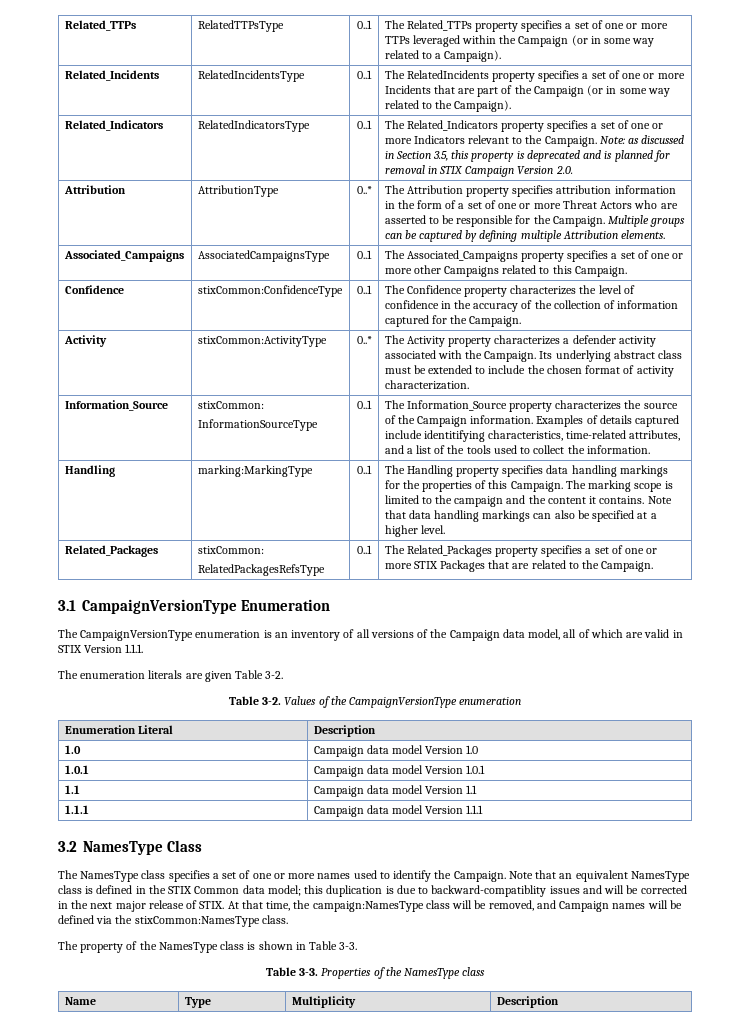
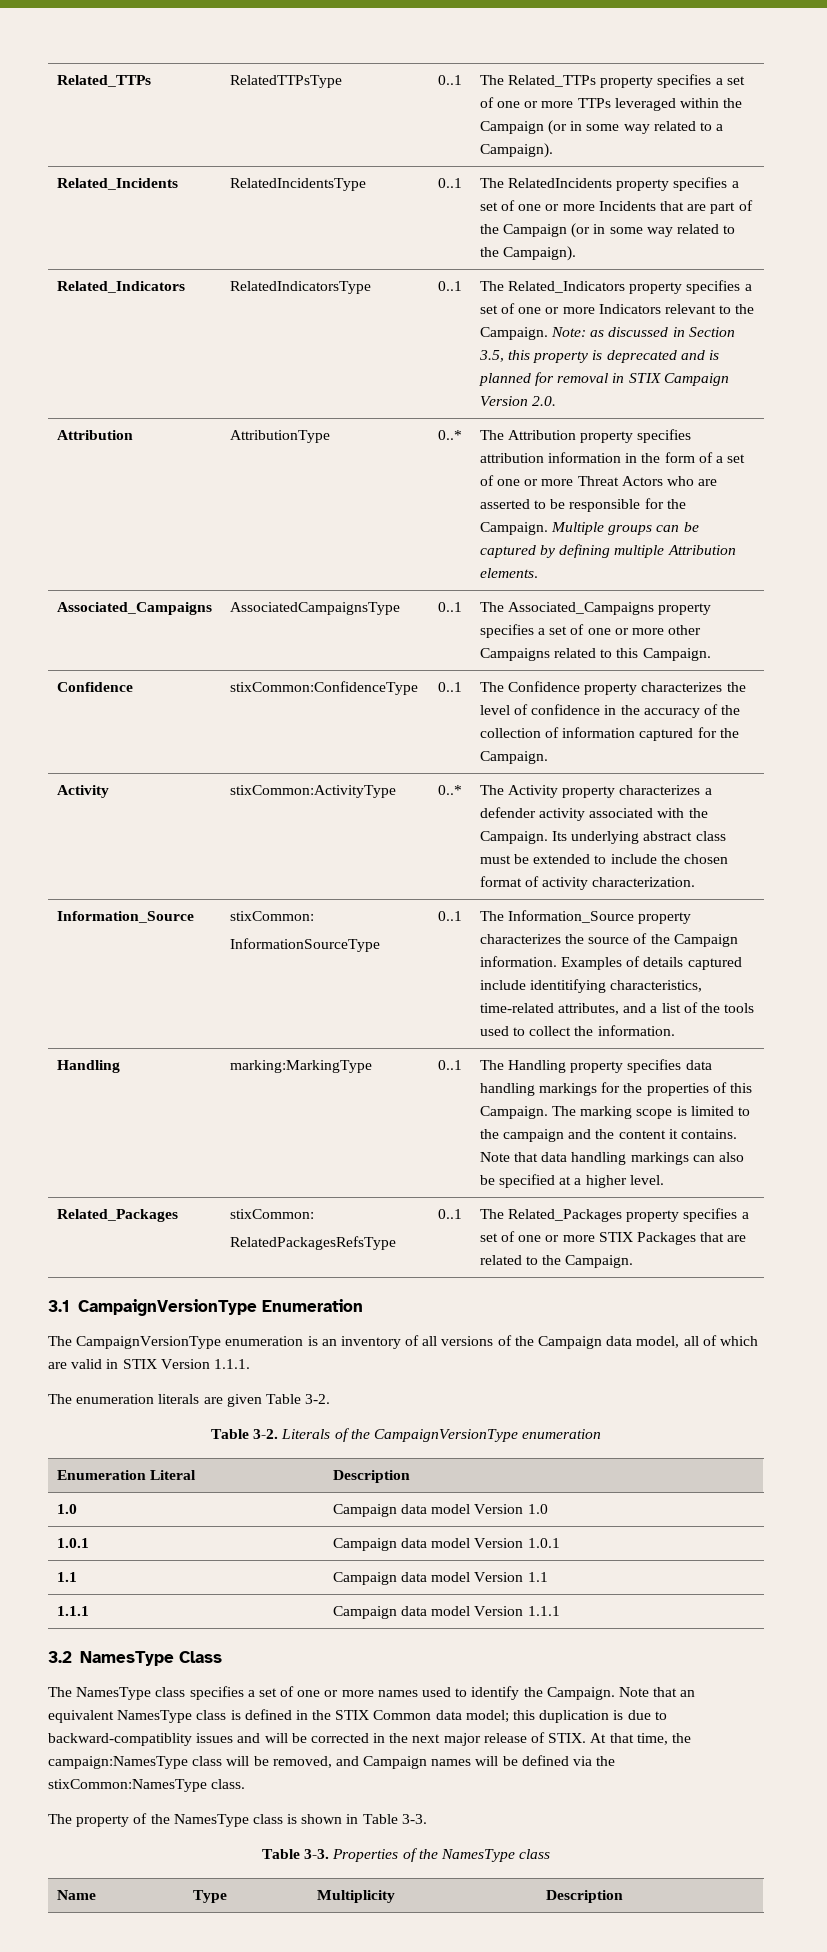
[284,696,317,706] Values -> [281,1429,331,1439] Literals

